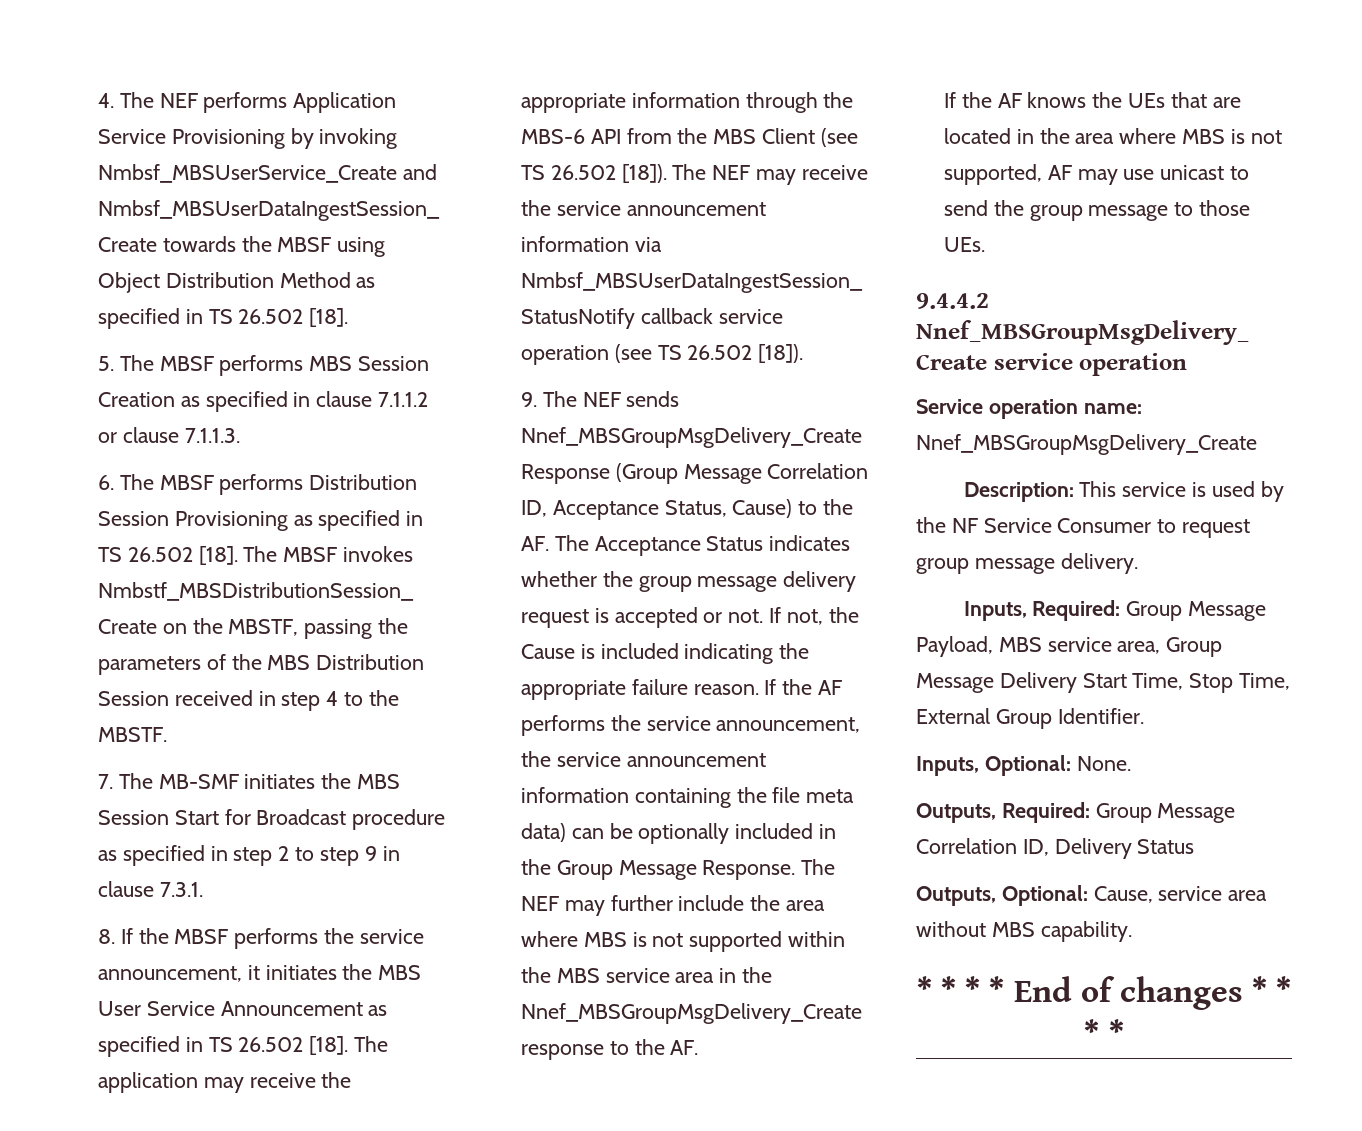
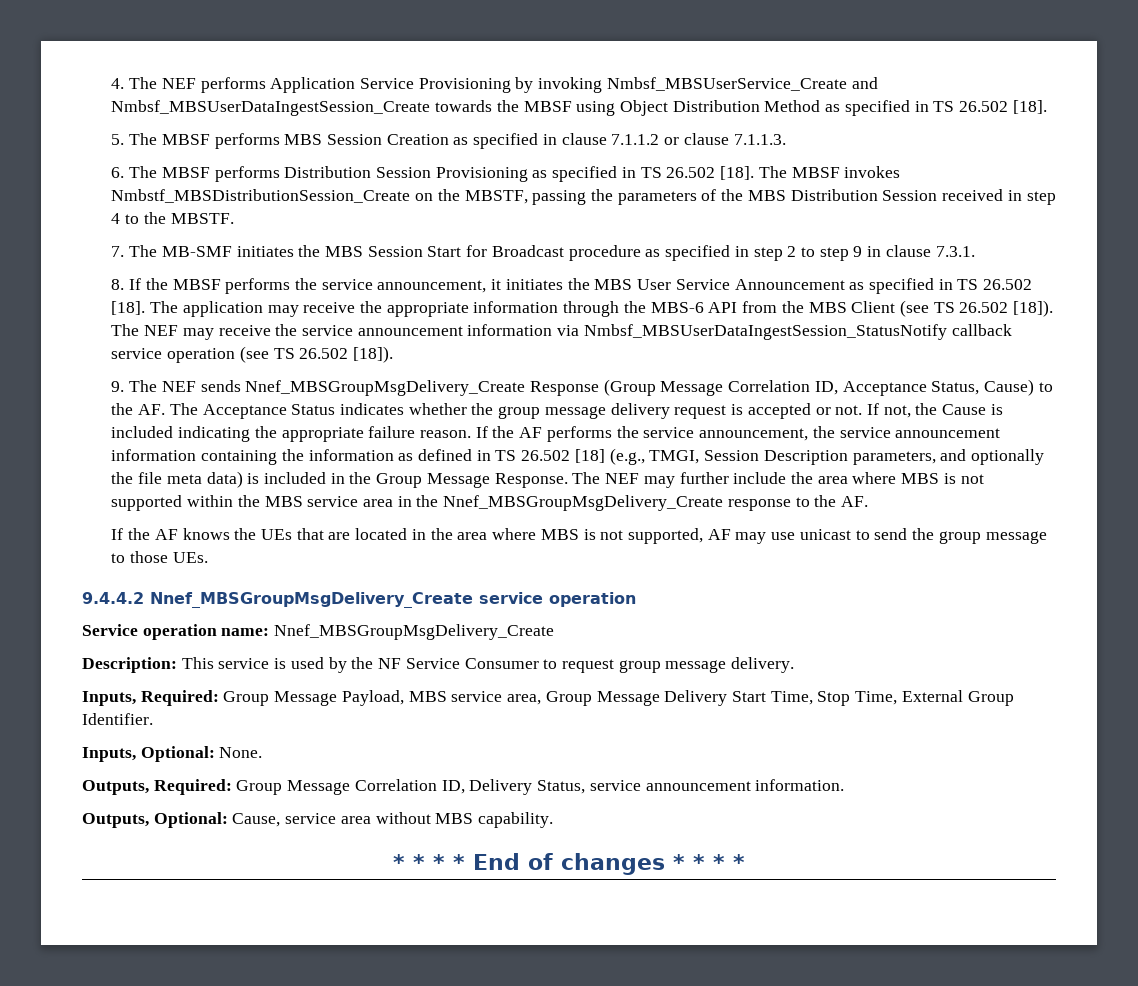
[772,787,855,803] [521,823,730,844] file meta data) can be optionally -> [308,448,1045,465] [111,471,260,488] information as defined in TS 26.502 [18] (e.g., TMGI, Session Description parameters, and optionally the file meta data) is
[1137,839,1195,854] Status -> [537,779,845,794] Status, service announcement information.

